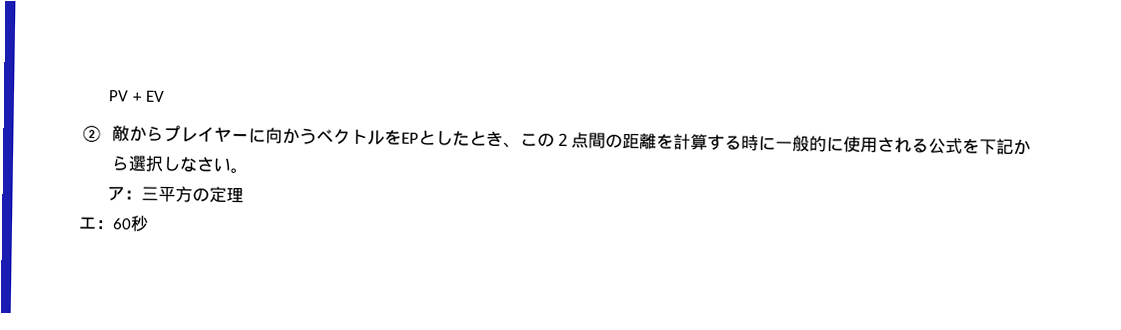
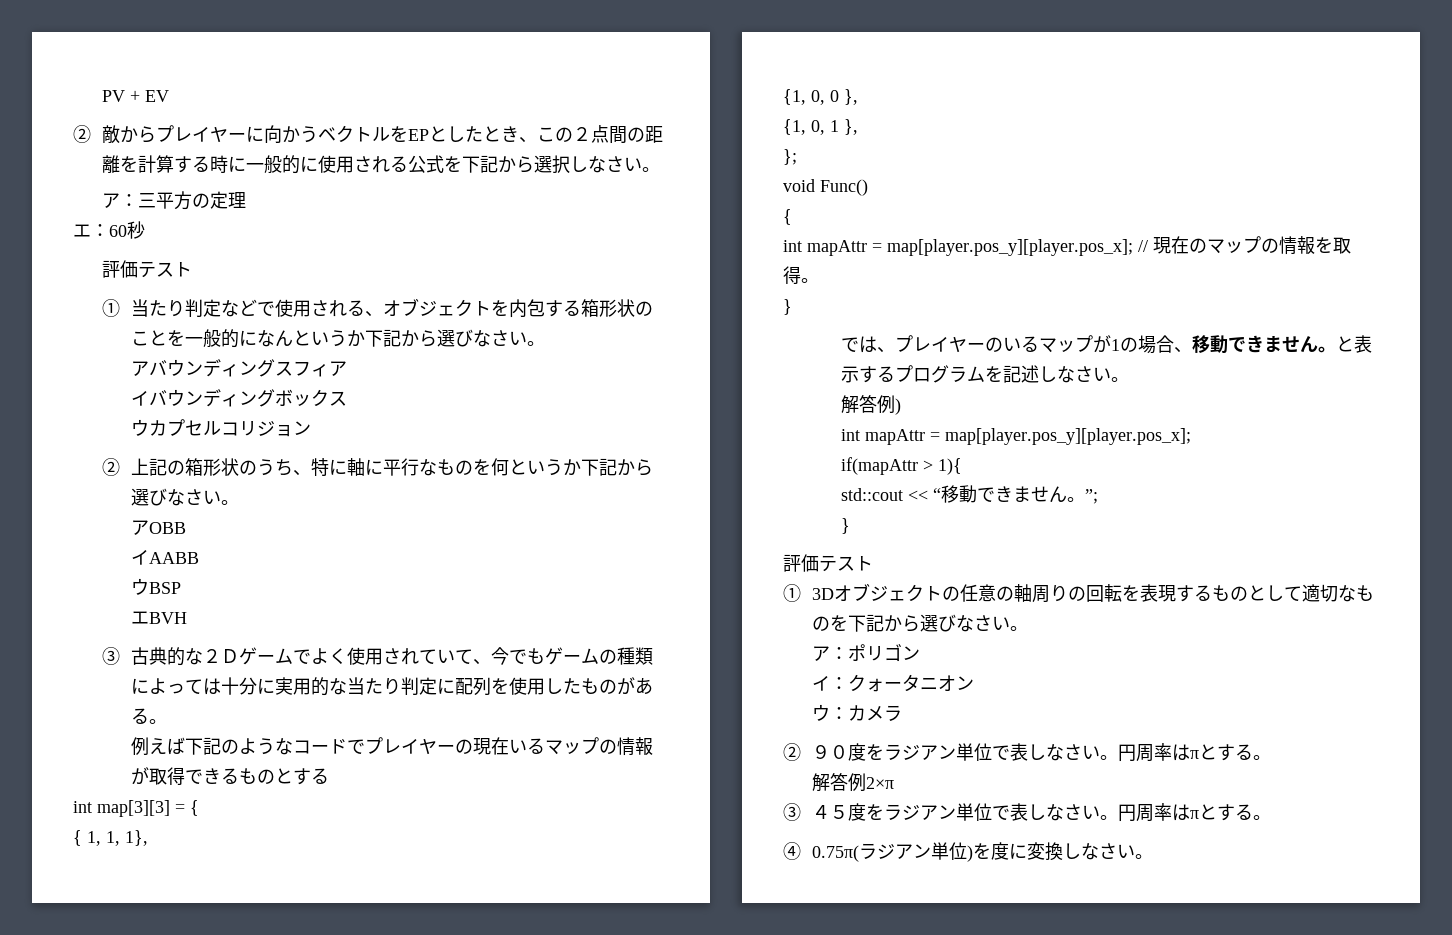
(149, 223) none -> [101,260,192,278] [101,298,653,318] [130,329,545,348] [130,359,347,377] [130,389,347,407] [130,419,311,437] [101,458,653,476] [130,488,239,506] [130,520,186,535] [130,550,199,565] [130,578,181,595] [130,611,187,624] [101,647,653,666] [130,677,653,696] [130,708,167,724] [130,737,653,756] [130,767,329,785] [73,800,199,817] [73,830,148,846] [783,89,858,105] [783,119,858,135] [783,149,797,165] [783,179,868,196] [783,209,792,225] [783,236,1351,256] [783,266,819,284] [783,299,792,315] [840,335,1372,354] [840,365,1129,383] [840,395,901,415] [840,428,1191,445] [840,457,962,475] [840,485,1098,504] [840,518,850,534] [783,554,873,572] [783,583,1374,603] [811,614,1028,632] [811,644,920,662] [811,674,974,692] [811,704,902,722] [783,743,1271,762] [811,773,894,792] [783,803,1271,822] [783,842,1153,862] // 評価テスト // ①当たり判定などで使用される、オブジェクトを内包する箱形状のことを一般的になんというか下記から選びなさい。 // アバウンディングスフィア // イバウンディングボックス // ウカプセルコリジョン // ②上記の箱形状のうち、特に軸に平行なものを何というか下記から選びなさい。 // アOBB // イAABB // ウBSP // エBVH // ③古典的な２Ｄゲームでよく使用されていて、今でもゲームの種類によっては十分に実用的な当たり判定に配列を使用したものがある。 // 例えば下記のようなコードでプレイヤーの現在いるマップの情報が取得できるものとする // int map[3][3] = { // { 1, 1, 1}, // {1, 0, 0 }, // {1, 0, 1 }, // }; // void Func() // { // int mapAttr = map[player.pos_y][player.pos_x]; // 現在のマップの情報を取得。 // } // では、プレイヤーのいるマップが1の場合、移動できません。と表示するプログラムを記述しなさい。 // 解答例) // int mapAttr = map[player.pos_y][player.pos_x]; // if(mapAttr > 1){ // std::cout << “移動できません。”; // } // 評価テスト // ① 3Dオブジェクトの任意の軸周りの回転を表現するものとして適切なものを下記から選びなさい。 // ア：ポリゴン // イ：クォータニオン // ウ：カメラ // ②９０度をラジアン単位で表しなさい。円周率はπとする。 // 解答例2×π // ③４５度をラジアン単位で表しなさい。円周率はπとする。 // ④ 0.75π(ラジアン単位)を度に変換しなさい。

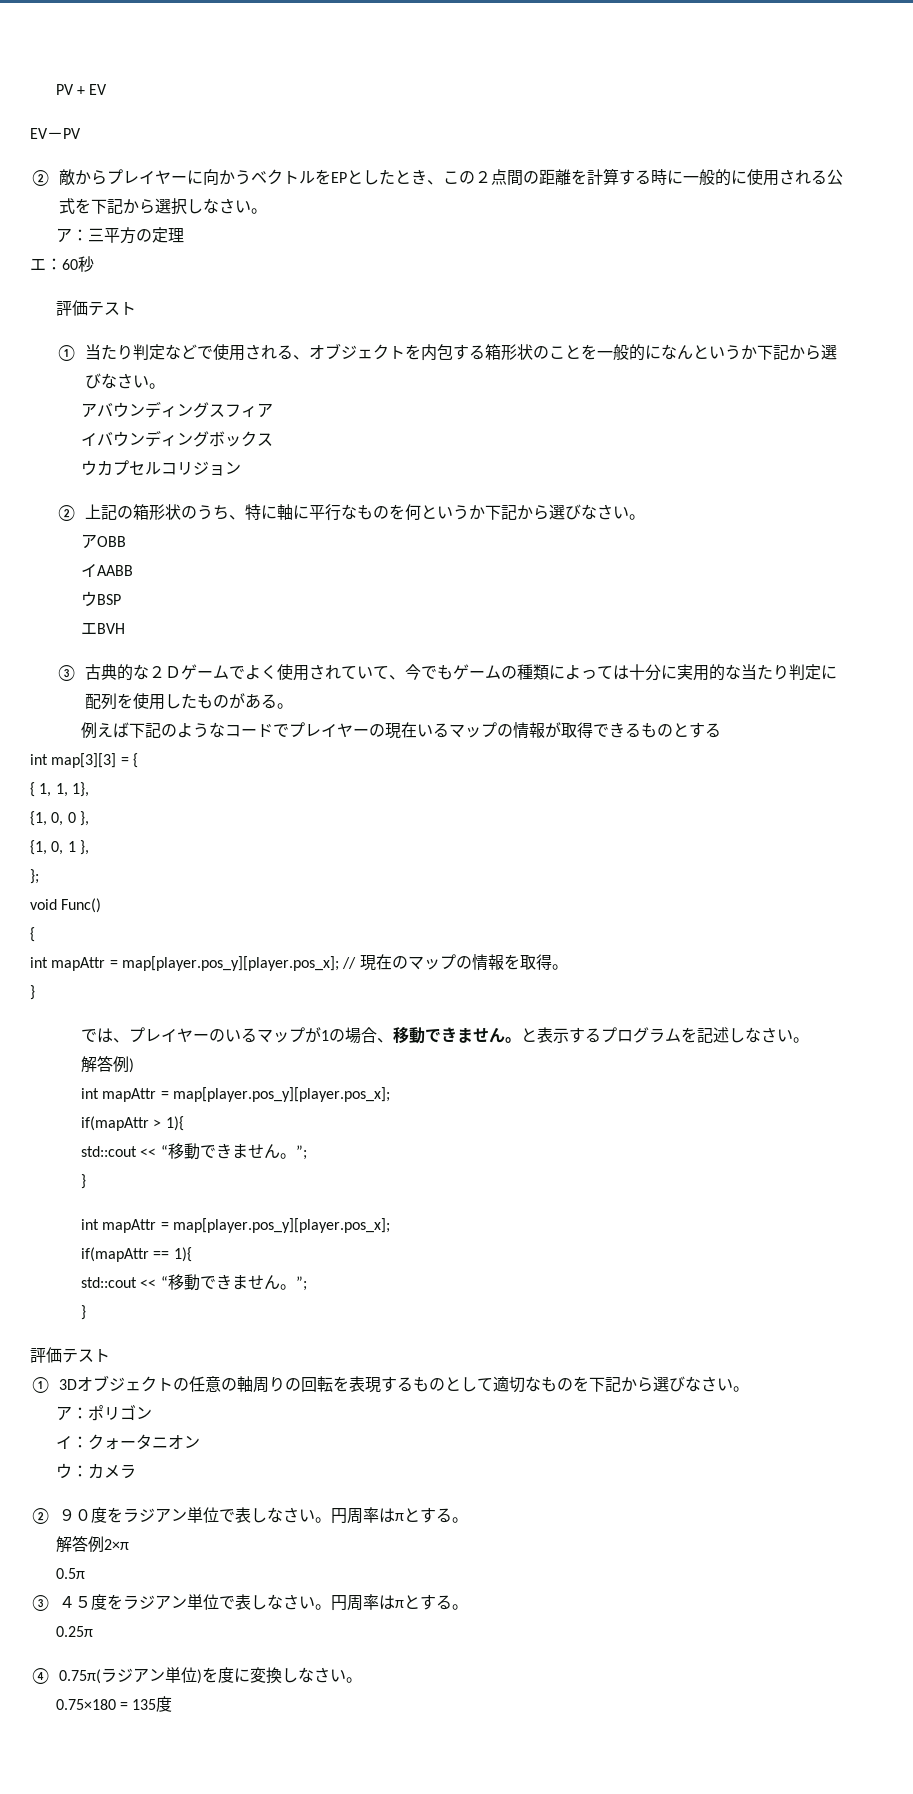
(169, 96) none -> [30,128,81,139] // EV－PV
(850, 526) none -> [80,1218,390,1233] [80,1247,192,1262] [80,1274,307,1291] [80,1305,86,1320] // int mapAttr = map[player.pos_y][player.pos_x]; // if(mapAttr == 1){ // std::cout << “移動できません。”; // }
(894, 783) none -> [55,1568,85,1579] // 0.5π
(1271, 817) none -> [55,1626,93,1637] // 0.25π
(1153, 856) none -> [55,1696,173,1712] // 0.75×180 = 135度

